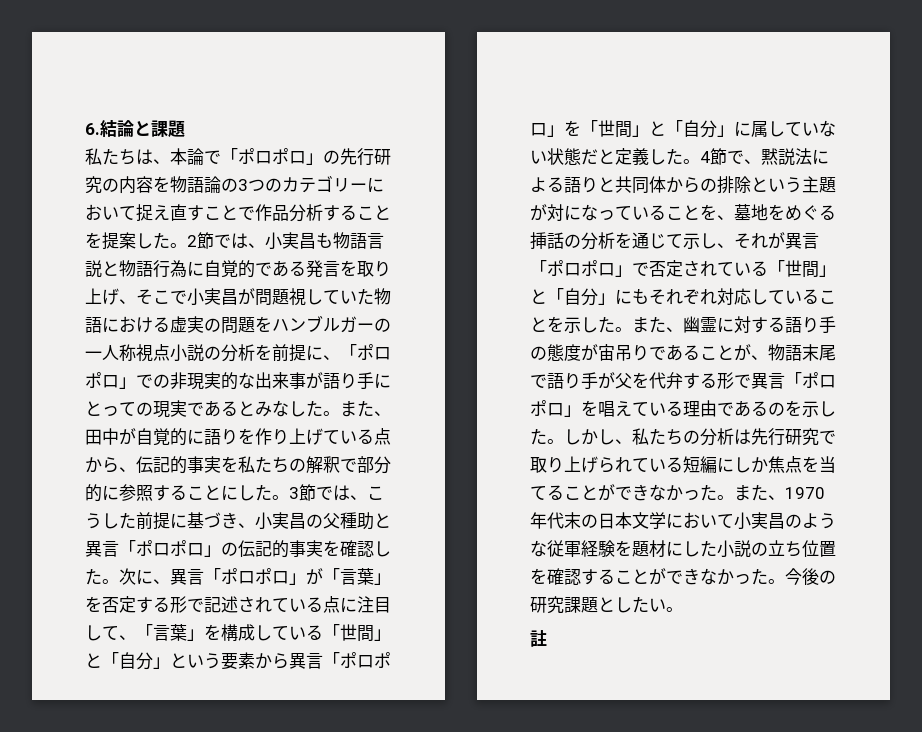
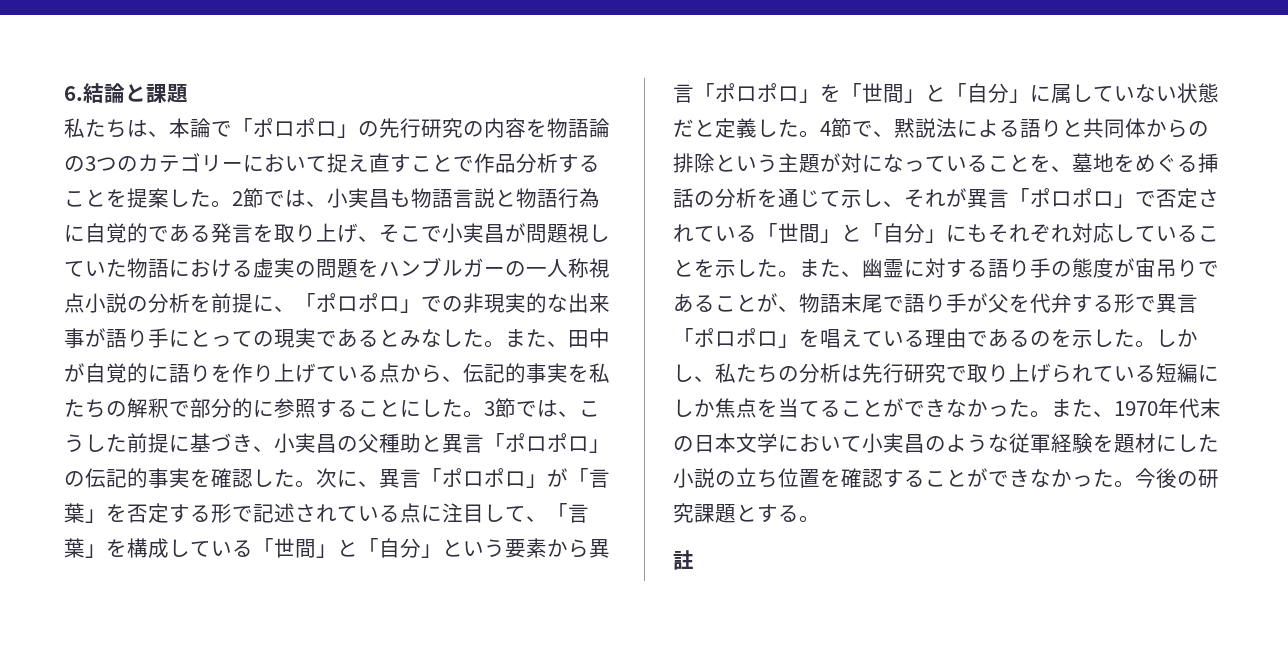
[615,596,666,613] したい -> [757,504,799,523] する

